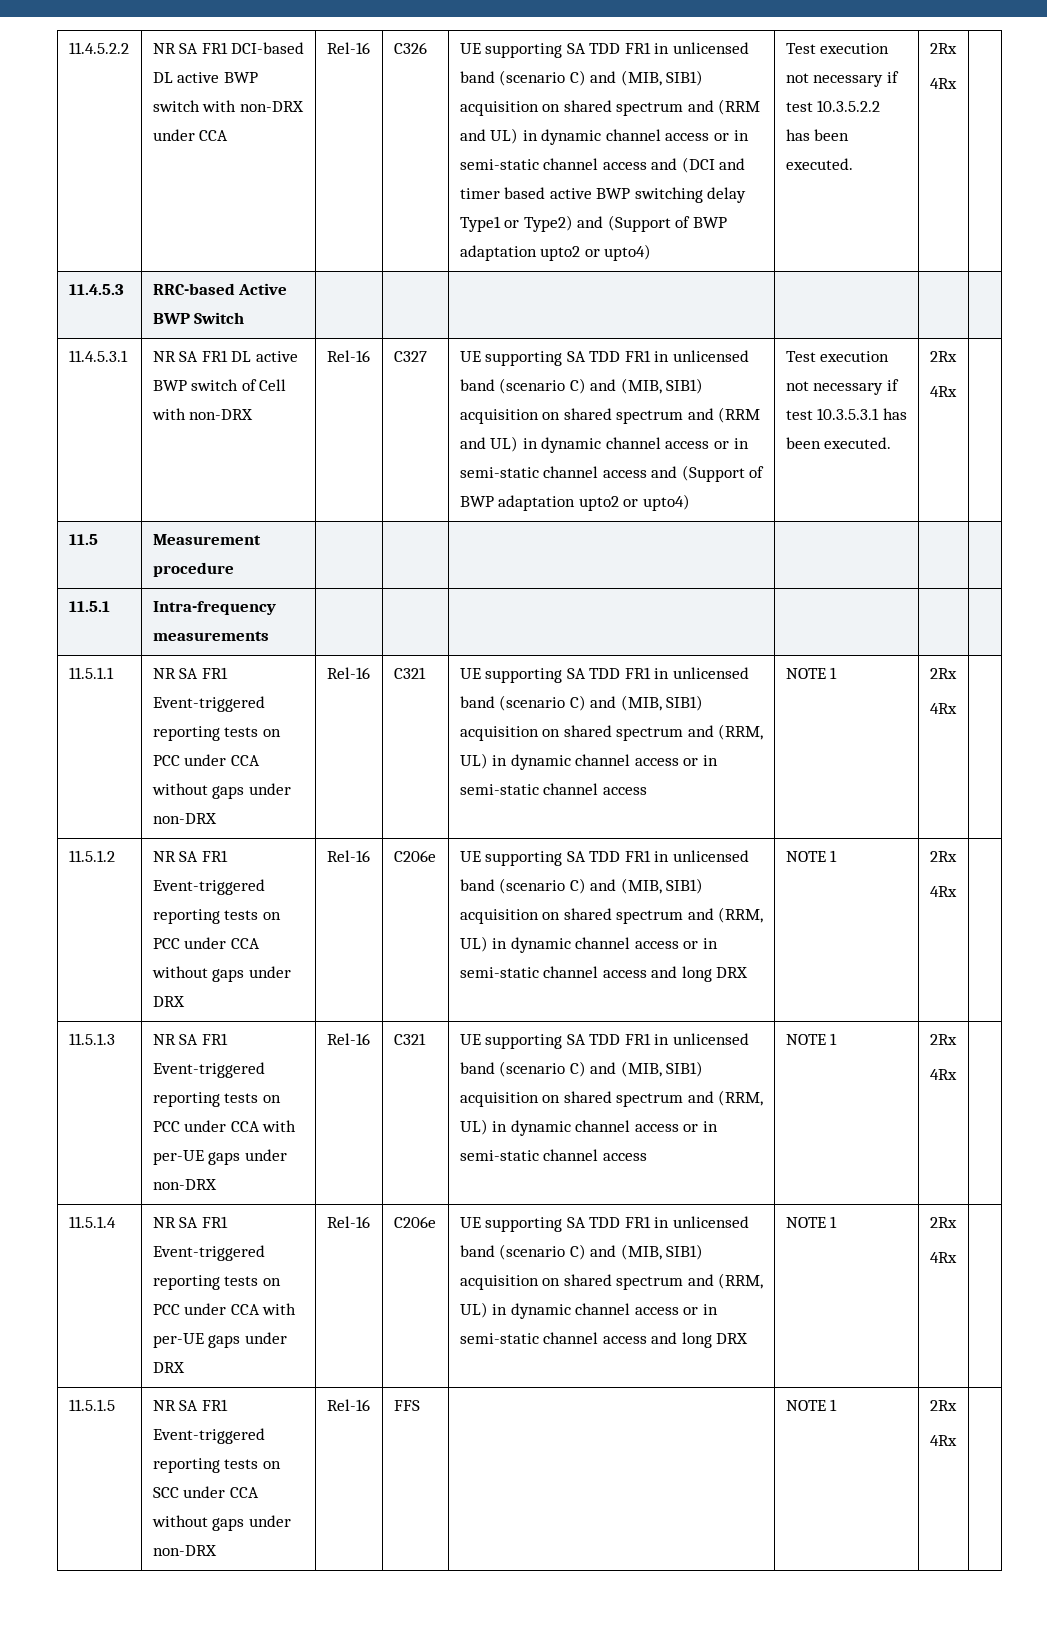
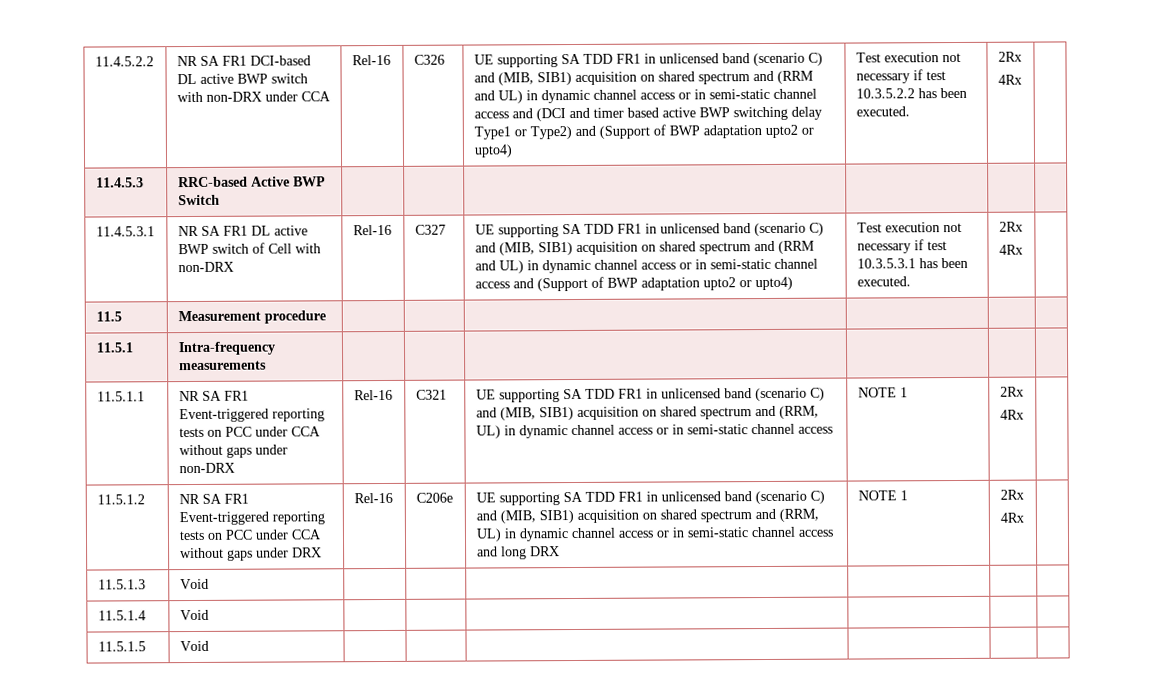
[152,1033,228,1045] [152,1062,265,1078] [152,1092,281,1107] [152,1120,297,1132] [152,1149,287,1165] [152,1179,217,1190] [326,1033,370,1045] [393,1033,426,1045] [459,1033,750,1049] [459,1061,704,1077] [459,1090,764,1107] [459,1119,719,1136] [459,1149,647,1161] [785,1033,838,1045] [929,1034,957,1045] [929,1069,957,1080] [68,1216,116,1228] [152,1216,228,1228] [152,1245,265,1261] [152,1275,281,1290] [152,1303,297,1315] [152,1332,287,1348] [152,1362,185,1373] [326,1216,370,1228] [393,1216,436,1228] [459,1216,750,1232] [459,1244,704,1260] [459,1273,764,1290] [459,1302,719,1319] [459,1332,749,1348] [785,1216,838,1228] [929,1217,957,1228] [929,1252,957,1263] [68,1399,115,1411] [152,1399,228,1411] [152,1428,265,1444] [152,1458,281,1473] [152,1486,259,1498] [151,1515,291,1531] [152,1545,217,1556] [326,1399,370,1411] [393,1400,420,1411] [785,1399,838,1411] [929,1400,957,1411] [929,1435,957,1446] NR SA FR1 Event-triggered reporting tests on PCC under CCA with per-UE gaps under non-DRX | Rel-16 | C321 | UE supporting SA TDD FR1 in unlicensed band (scenario C) and (MIB, SIB1) acquisition on shared spectrum and (RRM, UL) in dynamic channel access or in semi-static channel access | NOTE 1 | 2Rx // 4Rx | // 11.5.1.4 | NR SA FR1 Event-triggered reporting tests on PCC under CCA with per-UE gaps under DRX | Rel-16 | C206e | UE supporting SA TDD FR1 in unlicensed band (scenario C) and (MIB, SIB1) acquisition on shared spectrum and (RRM, UL) in dynamic channel access or in semi-static channel access and long DRX | NOTE 1 | 2Rx // 4Rx | // 11.5.1.5 | NR SA FR1 Event-triggered reporting tests on SCC under CCA without gaps under non-DRX | Rel-16 | FFS | | NOTE 1 | 2Rx // 4Rx -> [179,578,209,590] [97,610,146,621] [179,609,209,621] [97,641,146,652] [179,640,209,652] Void | | | | | | // 11.5.1.4 | Void | | | | | | // 11.5.1.5 | Void | | | | |

